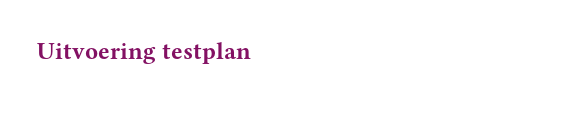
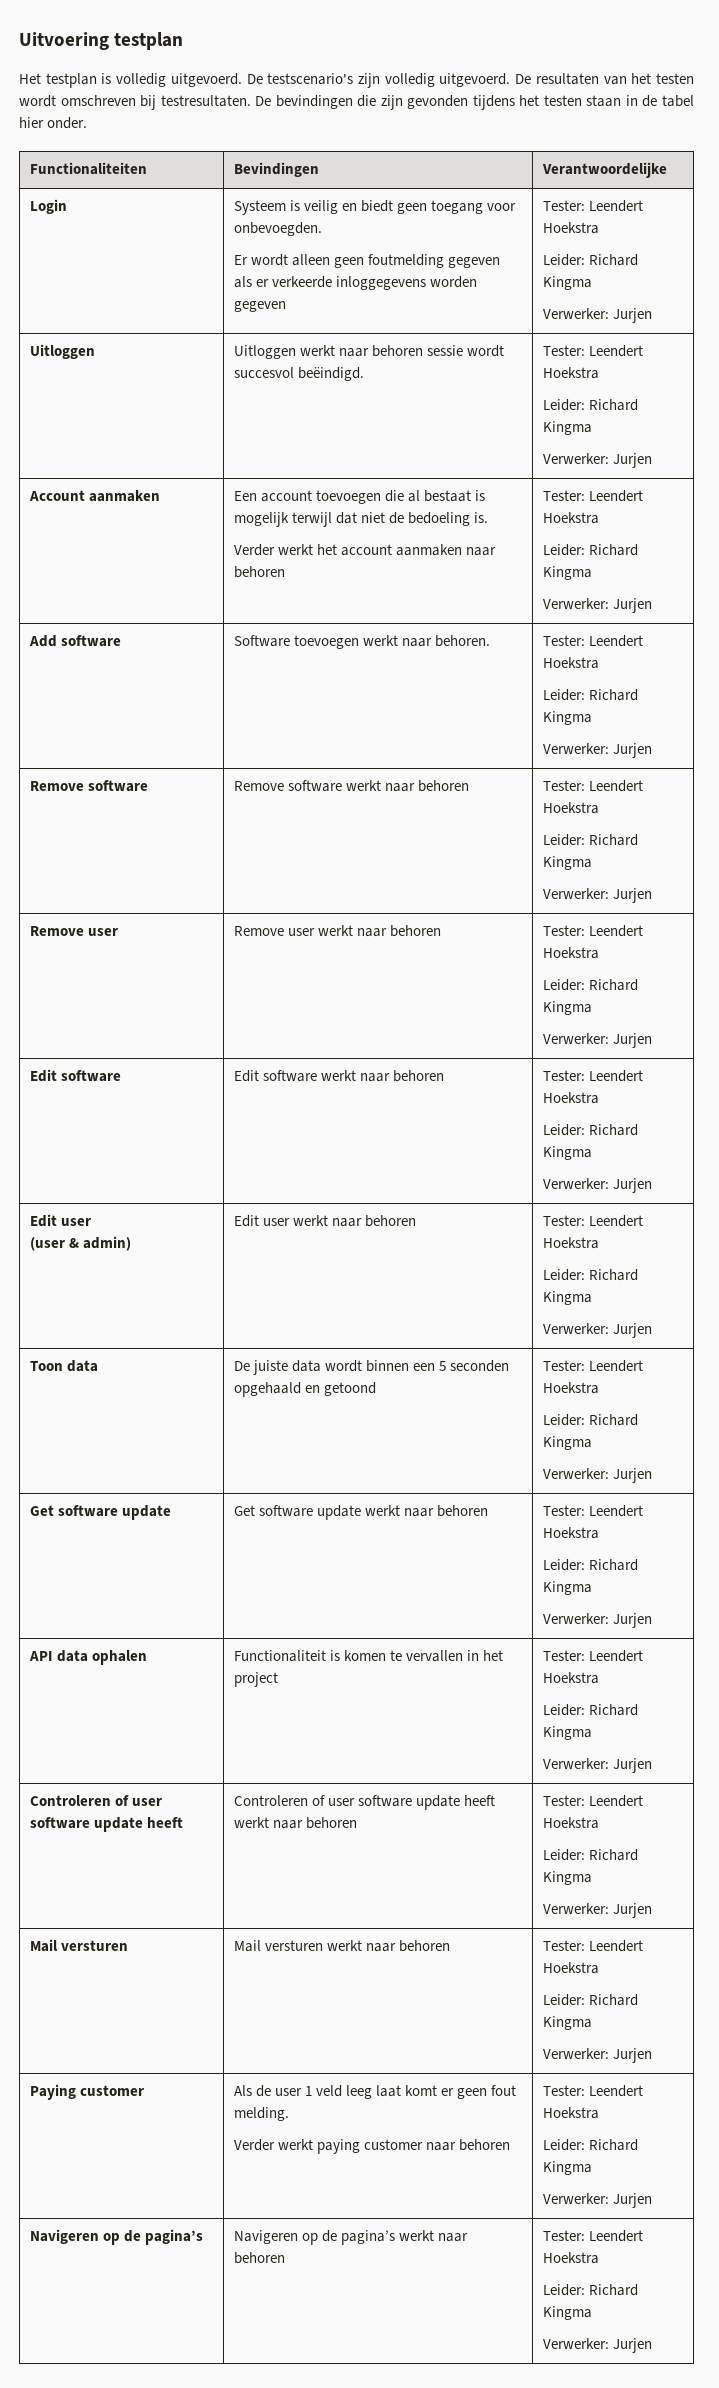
(252, 53) none -> [19,73,694,88] [19,95,694,110] [19,117,88,129] [29,162,147,175] [233,162,319,177] [541,162,667,178] [29,199,67,214] [233,200,517,215] [233,222,322,236] [233,254,501,268] [233,276,478,290] [233,301,286,312] [542,200,643,212] [542,222,599,234] [542,254,638,266] [542,276,592,290] [542,308,652,323] [29,344,95,359] [233,345,505,359] [233,367,364,381] [542,345,643,357] [542,367,599,379] [542,399,638,411] [542,421,592,435] [542,453,652,468] [28,490,160,502] [233,490,486,504] [233,512,489,527] [233,544,497,556] [233,566,285,578] [542,490,643,502] [542,512,599,524] [542,544,638,556] [542,566,592,580] [542,598,652,613] [28,635,121,647] [233,635,491,649] [542,635,643,647] [542,657,599,669] [542,689,638,701] [542,711,592,725] [542,743,652,758] [29,780,148,792] [233,780,470,792] [542,780,643,792] [542,802,599,814] [542,834,638,846] [542,856,592,870] [542,888,652,903] [29,926,118,936] [233,925,442,937] [542,925,643,937] [542,947,599,959] [542,979,638,991] [542,1001,592,1015] [542,1033,652,1048] [29,1069,121,1082] [233,1070,445,1082] [542,1070,643,1082] [542,1092,599,1104] [542,1124,638,1136] [542,1146,592,1160] [542,1178,652,1193] [29,1214,91,1227] [29,1236,132,1251] [233,1215,417,1227] [542,1215,643,1227] [542,1237,599,1249] [542,1269,638,1281] [542,1291,592,1305] [542,1323,652,1338] [29,1360,98,1372] [233,1360,510,1375] [233,1382,377,1397] [542,1360,643,1372] [542,1382,599,1394] [542,1414,638,1426] [542,1436,592,1450] [542,1468,652,1483] [29,1505,172,1520] [233,1505,489,1520] [542,1505,643,1517] [542,1527,599,1539] [542,1559,638,1571] [542,1581,592,1595] [542,1613,652,1628] [28,1650,148,1665] [233,1650,504,1662] [233,1672,278,1687] [542,1650,643,1662] [542,1672,599,1684] [542,1704,638,1716] [542,1726,592,1740] [542,1758,652,1773] [29,1795,163,1806] [29,1817,184,1832] [233,1795,496,1810] [233,1817,358,1829] [542,1795,643,1807] [542,1817,599,1829] [542,1849,638,1861] [542,1871,592,1885] [542,1903,652,1918] [29,1939,128,1952] [233,1940,451,1952] [542,1940,643,1952] [542,1962,599,1974] [542,1994,638,2006] [542,2016,592,2030] [542,2048,652,2063] [29,2084,144,2100] [233,2085,517,2099] [233,2107,289,2121] [233,2139,511,2154] [542,2085,643,2097] [542,2107,599,2119] [542,2139,638,2151] [542,2161,592,2175] [542,2193,652,2208] [29,2229,204,2245] [233,2230,469,2245] [233,2252,285,2264] [542,2230,643,2242] [542,2252,599,2264] [542,2284,638,2296] [542,2306,592,2320] [542,2338,652,2353] // Het testplan is volledig uitgevoerd. De testscenario's zijn volledig uitgevoerd. De resultaten van het testen wordt omschreven bij testresultaten. De bevindingen die zijn gevonden tijdens het testen staan in de tabel hier onder. // Functionaliteiten | Bevindingen | Verantwoordelijke // Login | Systeem is veilig en biedt geen toegang voor onbevoegden. // Er wordt alleen geen foutmelding gegeven als er verkeerde inloggegevens worden gegeven | Tester: Leendert Hoekstra // Leider: Richard Kingma // Verwerker: Jurjen // Uitloggen | Uitloggen werkt naar behoren sessie wordt succesvol beëindigd. | Tester: Leendert Hoekstra // Leider: Richard Kingma // Verwerker: Jurjen // Account aanmaken | Een account toevoegen die al bestaat is mogelijk terwijl dat niet de bedoeling is. // Verder werkt het account aanmaken naar behoren | Tester: Leendert Hoekstra // Leider: Richard Kingma // Verwerker: Jurjen // Add software | Software toevoegen werkt naar behoren. | Tester: Leendert Hoekstra // Leider: Richard Kingma // Verwerker: Jurjen // Remove software | Remove software werkt naar behoren | Tester: Leendert Hoekstra // Leider: Richard Kingma // Verwerker: Jurjen // Remove user | Remove user werkt naar behoren | Tester: Leendert Hoekstra // Leider: Richard Kingma // Verwerker: Jurjen // Edit software | Edit software werkt naar behoren | Tester: Leendert Hoekstra // Leider: Richard Kingma // Verwerker: Jurjen // Edit user // (user & admin) | Edit user werkt naar behoren | Tester: Leendert Hoekstra // Leider: Richard Kingma // Verwerker: Jurjen // Toon data | De juiste data wordt binnen een 5 seconden opgehaald en getoond | Tester: Leendert Hoekstra // Leider: Richard Kingma // Verwerker: Jurjen // Get software update | Get software update werkt naar behoren | Tester: Leendert Hoekstra // Leider: Richard Kingma // Verwerker: Jurjen // API data ophalen | Functionaliteit is komen te vervallen in het project | Tester: Leendert Hoekstra // Leider: Richard Kingma // Verwerker: Jurjen // Controleren of user software update heeft | Controleren of user software update heeft werkt naar behoren | Tester: Leendert Hoekstra // Leider: Richard Kingma // Verwerker: Jurjen // Mail versturen | Mail versturen werkt naar behoren | Tester: Leendert Hoekstra // Leider: Richard Kingma // Verwerker: Jurjen // Paying customer | Als de user 1 veld leeg laat komt er geen fout melding. // Verder werkt paying customer naar behoren | Tester: Leendert Hoekstra // Leider: Richard Kingma // Verwerker: Jurjen // Navigeren op de pagina’s | Navigeren op de pagina’s werkt naar behoren | Tester: Leendert Hoekstra // Leider: Richard Kingma // Verwerker: Jurjen

